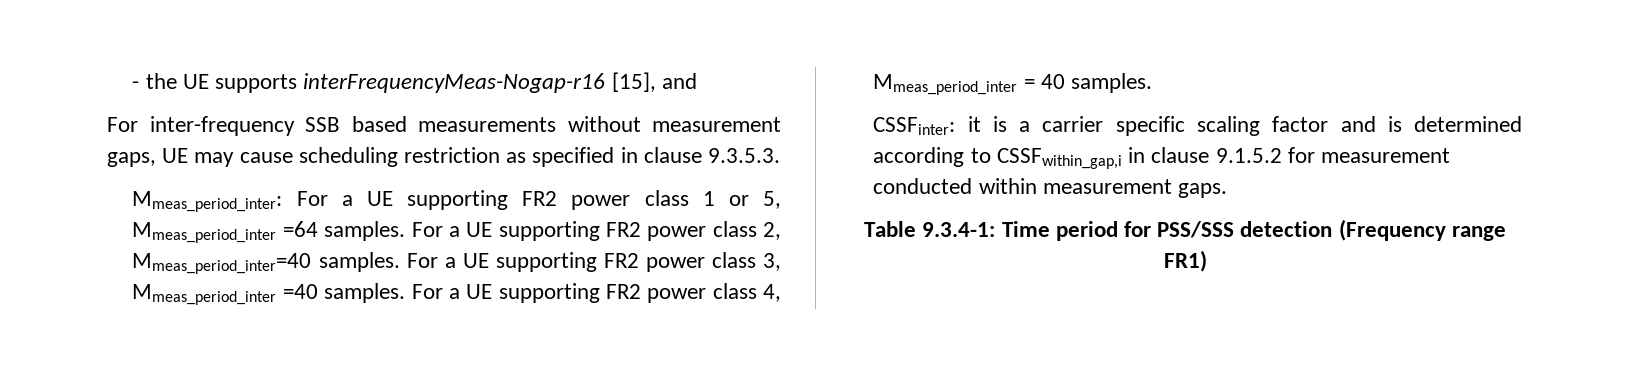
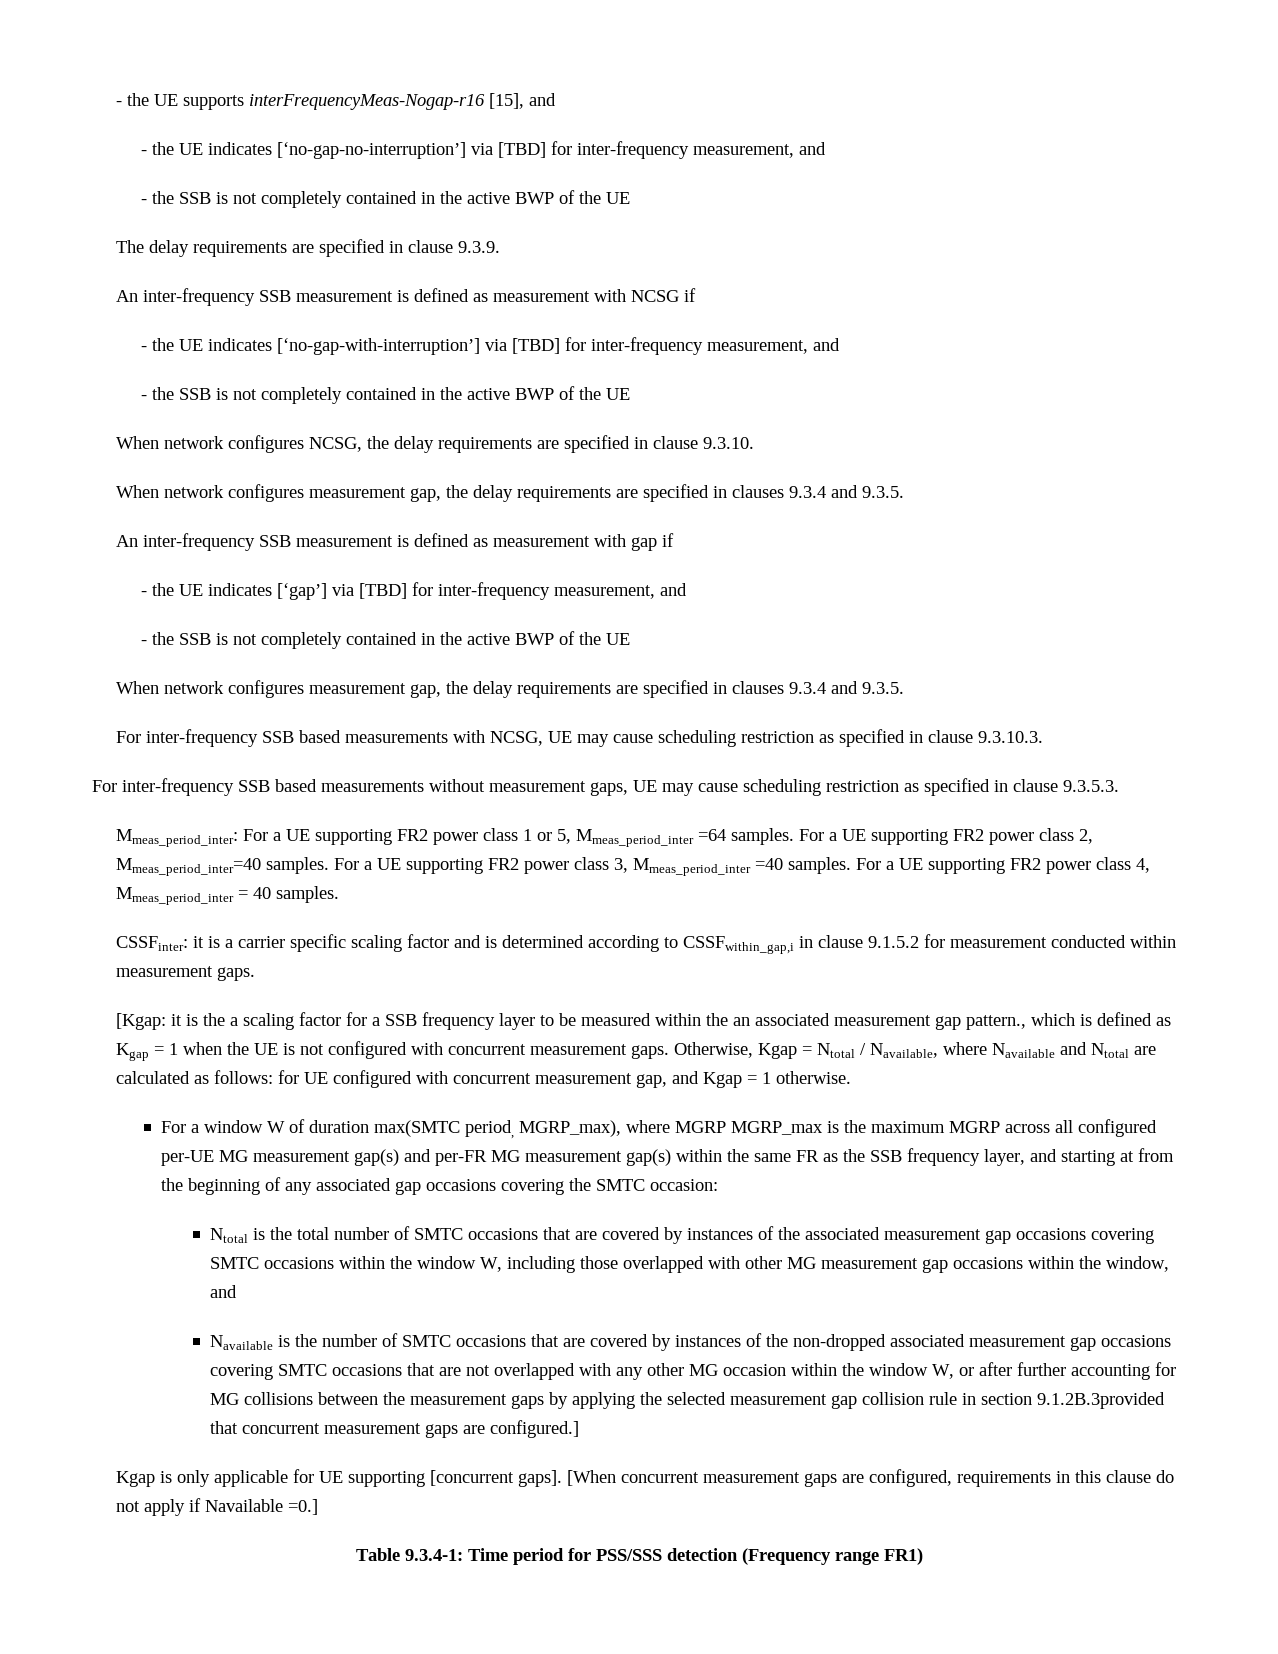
(697, 81) none -> [140,141,826,159] [140,190,630,208] [116,239,501,257] [116,288,697,306] [140,337,840,355] [140,386,630,404] [116,435,755,453] [116,484,905,502] [116,533,675,551] [140,582,687,600] [140,631,630,649] [116,680,905,698] [116,729,1044,747] // - the UE indicates [‘no-gap-no-interruption’] via [TBD] for inter-frequency measurement, and // - the SSB is not completely contained in the active BWP of the UE // The delay requirements are specified in clause 9.3.9. // An inter-frequency SSB measurement is defined as measurement with NCSG if // - the UE indicates [‘no-gap-with-interruption’] via [TBD] for inter-frequency measurement, and // - the SSB is not completely contained in the active BWP of the UE // When network configures NCSG, the delay requirements are specified in clause 9.3.10. // When network configures measurement gap, the delay requirements are specified in clauses 9.3.4 and 9.3.5. // An inter-frequency SSB measurement is defined as measurement with gap if // - the UE indicates [‘gap’] via [TBD] for inter-frequency measurement, and // - the SSB is not completely contained in the active BWP of the UE // When network configures measurement gap, the delay requirements are specified in clauses 9.3.4 and 9.3.5. // For inter-frequency SSB based measurements with NCSG, UE may cause scheduling restriction as specified in clause 9.3.10.3.
(1228, 190) none -> [116,1012,1172,1030] [116,1041,1157,1061] [116,1070,852,1088] [160,1119,1157,1139] [160,1148,1174,1166] [160,1177,718,1195] [209,1226,1154,1244] [209,1256,1169,1273] [209,1285,237,1298] [209,1333,1171,1351] [209,1362,1176,1380] [209,1392,1165,1409] [209,1420,579,1438] [116,1469,1175,1487] [116,1498,319,1516] // [Kgap: it is the a scaling factor for a SSB frequency layer to be measured within the an associated measurement gap pattern., which is defined as Kgap = 1 when the UE is not configured with concurrent measurement gaps. Otherwise, Kgap = Ntotal / Navailable, where Navailable and Ntotal are calculated as follows: for UE configured with concurrent measurement gap, and Kgap = 1 otherwise. // For a window W of duration max(SMTC period, MGRP_max), where MGRP MGRP_max is the maximum MGRP across all configured per-UE MG measurement gap(s) and per-FR MG measurement gap(s) within the same FR as the SSB frequency layer, and starting at from the beginning of any associated gap occasions covering the SMTC occasion: // Ntotal is the total number of SMTC occasions that are covered by instances of the associated measurement gap occasions covering SMTC occasions within the window W, including those overlapped with other MG measurement gap occasions within the window, and // Navailable is the number of SMTC occasions that are covered by instances of the non-dropped associated measurement gap occasions covering SMTC occasions that are not overlapped with any other MG occasion within the window W, or after further accounting for MG collisions between the measurement gaps by applying the selected measurement gap collision rule in section 9.1.2B.3provided that concurrent measurement gaps are configured.] // Kgap is only applicable for UE supporting [concurrent gaps]. [When concurrent measurement gaps are configured, requirements in this clause do not apply if Navailable =0.]

